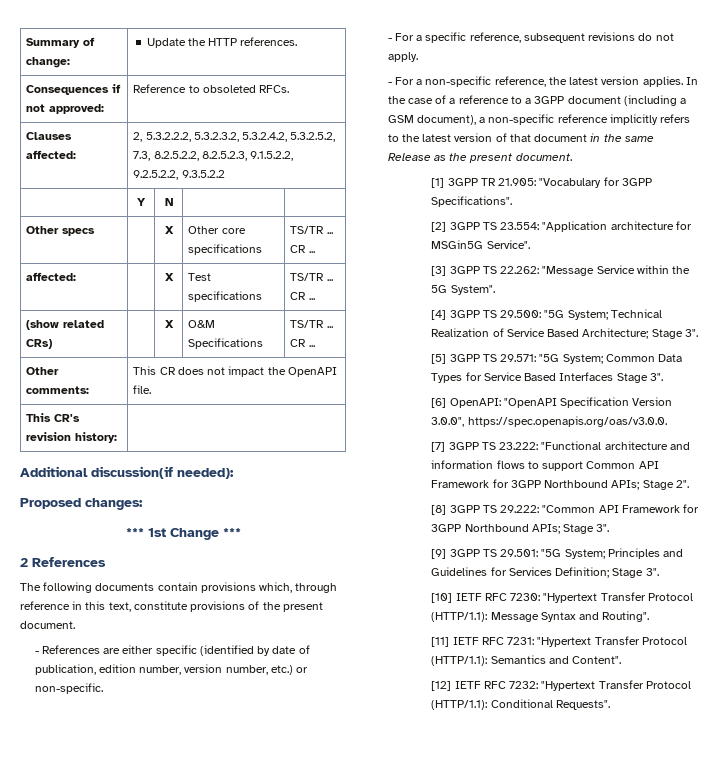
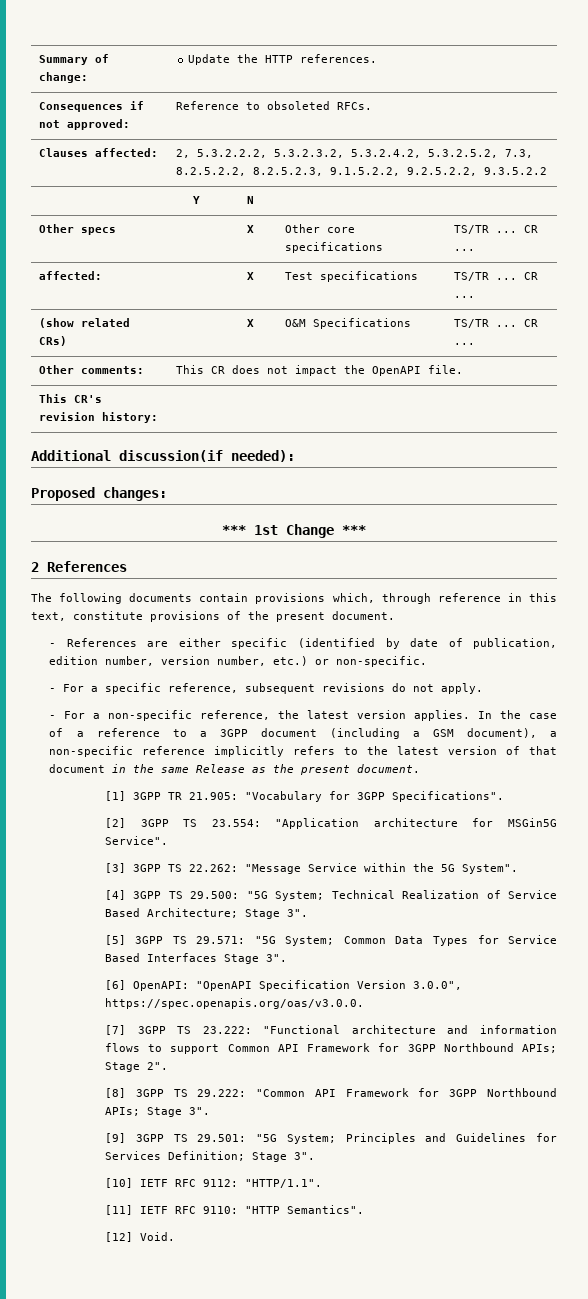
[510,592,693,603] [431,611,650,622] [431,636,687,647] [431,655,622,666] [431,680,691,691] [431,699,610,710] 7230: "Hypertext Transfer Protocol (HTTP/1.1): Message Syntax and Routing". // [11] IETF RFC 7231: "Hypertext Transfer Protocol (HTTP/1.1): Semantics and Content". // [12] IETF RFC 7232: "Hypertext Transfer Protocol (HTTP/1.1): Conditional Requests". -> [202,1179,322,1188] [104,1205,364,1215] [104,1232,175,1242] 9112: "HTTP/1.1". // [11] IETF RFC 9110: "HTTP Semantics". // [12] Void.

